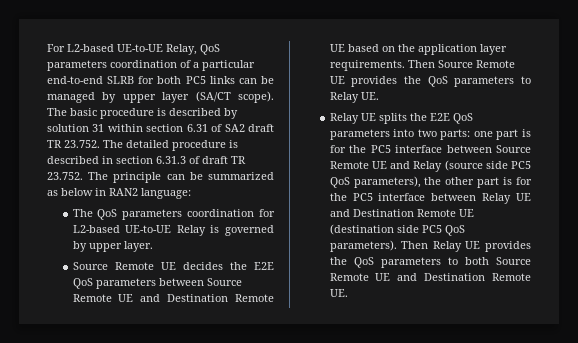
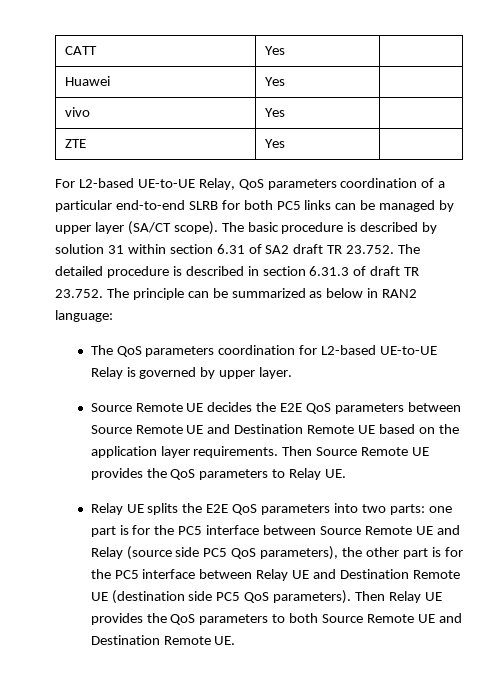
(47, 48) none -> [64,46,97,55] [264,46,285,55] [64,76,110,86] [264,77,285,86] [64,107,90,117] [264,108,285,117] [64,139,86,148] [264,139,285,148] CATT | Yes | // Huawei | Yes | // vivo | Yes | // ZTE | Yes | //

